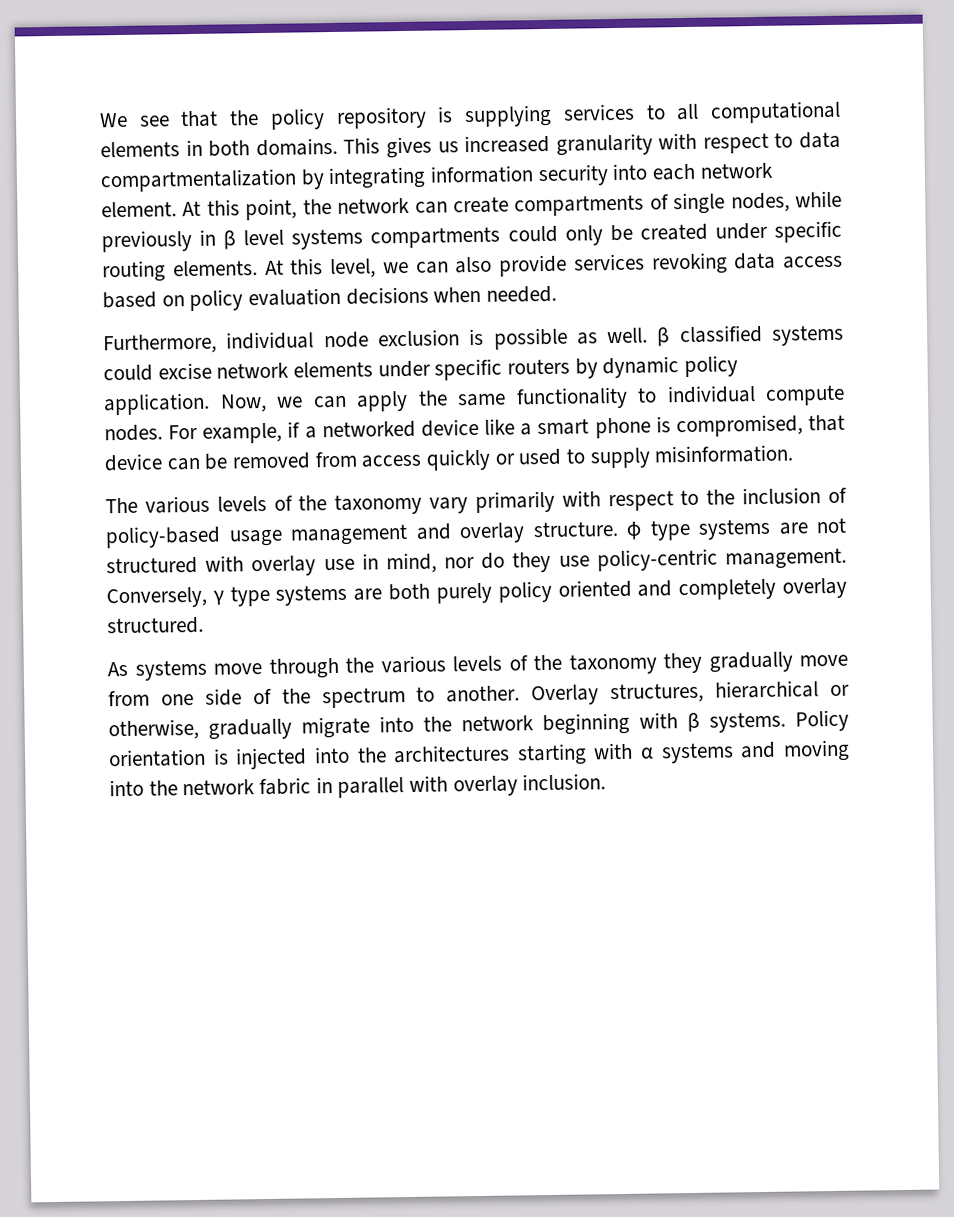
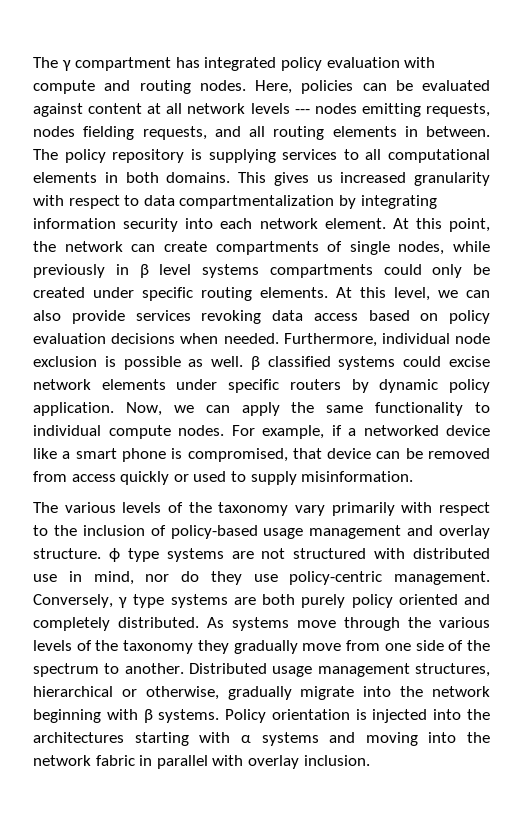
[99,110,260,128] We see that the -> [33,57,436,71] [33,80,490,94] [33,103,490,117] [33,126,490,140] [33,149,58,160] The γ compartment has integrated policy evaluation with compute and routing nodes. Here, policies can be evaluated against content at all network levels --- nodes emitting requests, nodes fielding requests, and all routing elements in between. The
(558, 294) // -> (279, 338) none
[251,555,317,577] overlay -> [413,548,490,559] distributed
[782,577,848,599] [107,616,204,635] overlay structured. // -> [118,617,199,628] distributed.
[531,684,600,706] Overlay -> [189,663,410,677] Distributed usage management

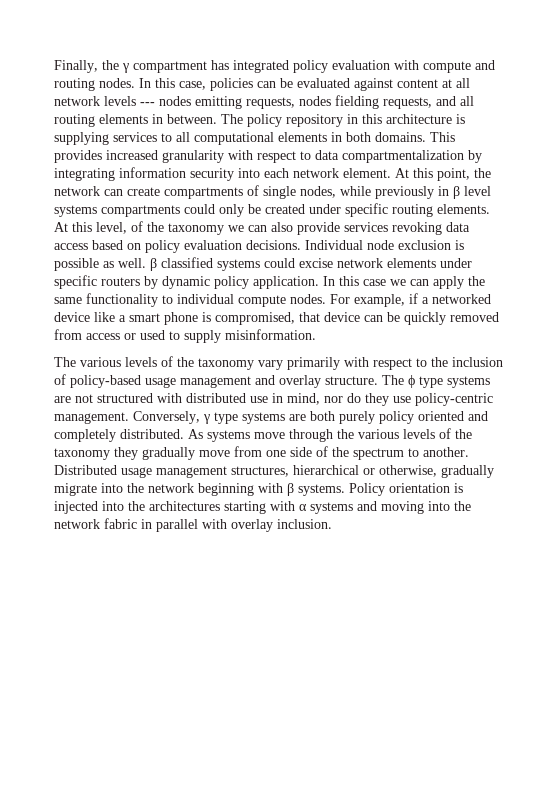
[33,57,58,68] The -> [54,60,119,73] Finally, the
[255,80,292,94] Here, -> [139,78,206,90] In this case,
(185, 156) none -> [347,114,452,124] in this architecture
[273,172,333,186] gives us -> [54,150,102,163] provides
(430, 294) none -> [131,221,224,235] of the taxonomy
[111,333,450,347] decisions when needed. Furthermore, individual -> [246,240,363,250] decisions. Individual
[125,402,162,416] Now, -> [323,276,386,286] In this case
(423, 453) none -> [404,312,446,325] quickly
[120,471,170,485] quickly -> (120, 336) none
(101, 553) none -> [382,375,404,385] The

